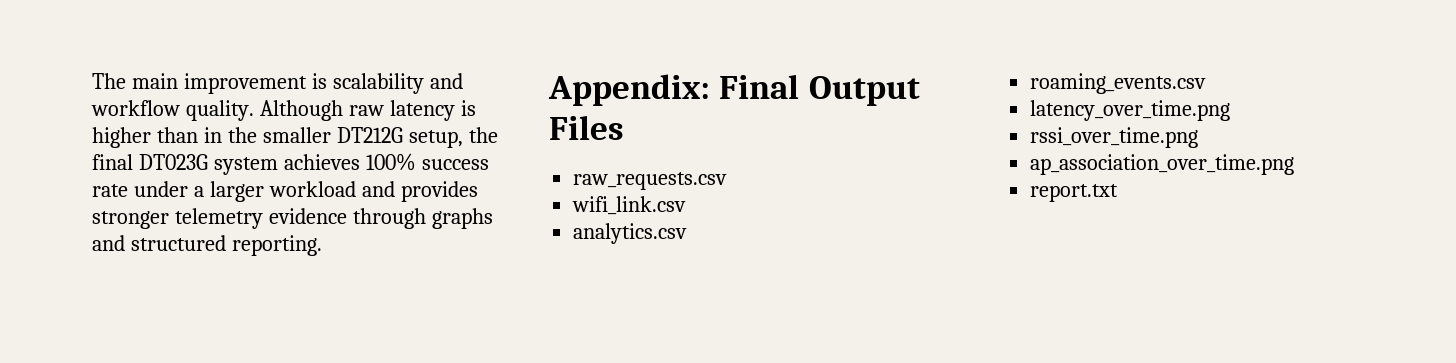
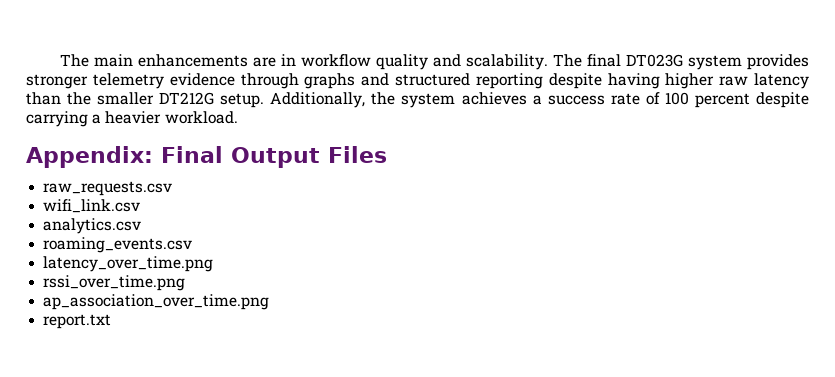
[183,73,463,94] [91,100,476,121] [92,127,498,148] [92,153,489,175] [92,181,395,202] improvement is scalability and workflow quality. Although raw latency is higher than in the smaller DT212G setup, the final DT023G system achieves 100% success rate under a larger workload and -> [137,54,742,70] enhancements are in workflow quality and scalability. The final DT023G system
[231,235,322,256] reporting. -> [475,73,810,89] [26,92,810,108] [26,111,238,127] reporting despite having higher raw latency than the smaller DT212G setup. Additionally, the system achieves a success rate of 100 percent despite carrying a heavier workload.

